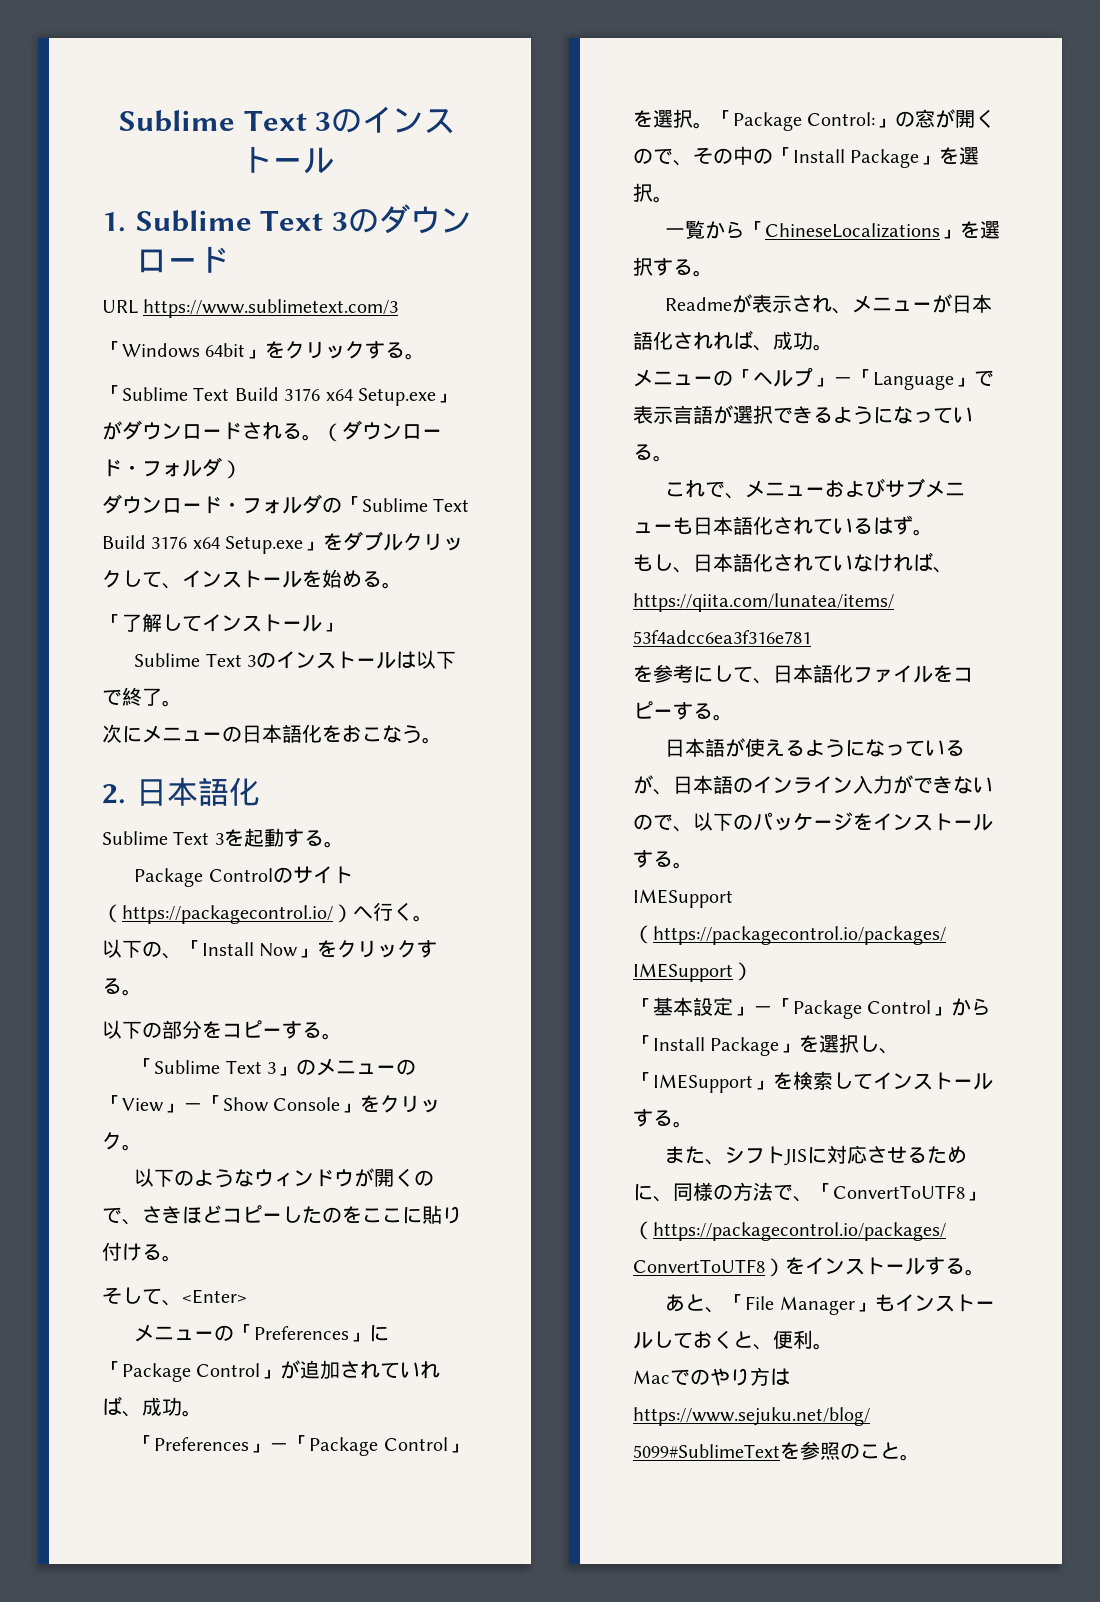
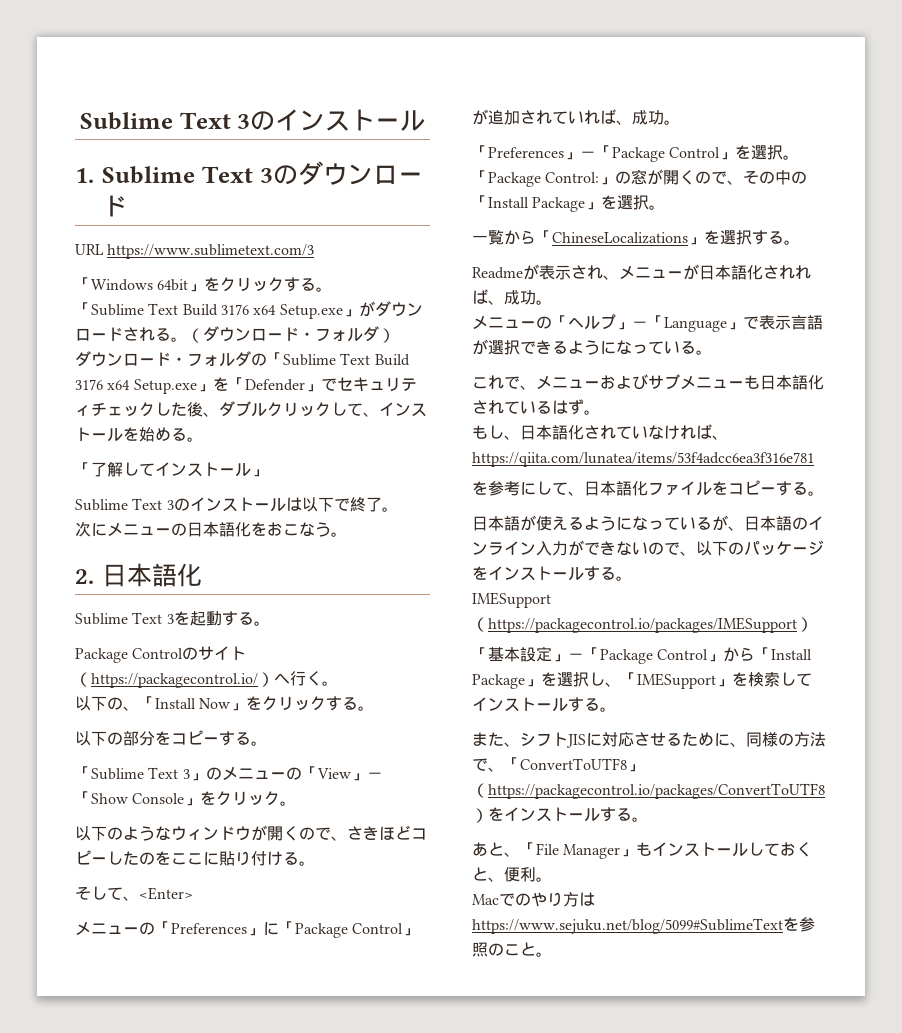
(344, 542) none -> [228,377,417,392] [75,402,219,417] 「Defender」でセキュリティチェックした後、

